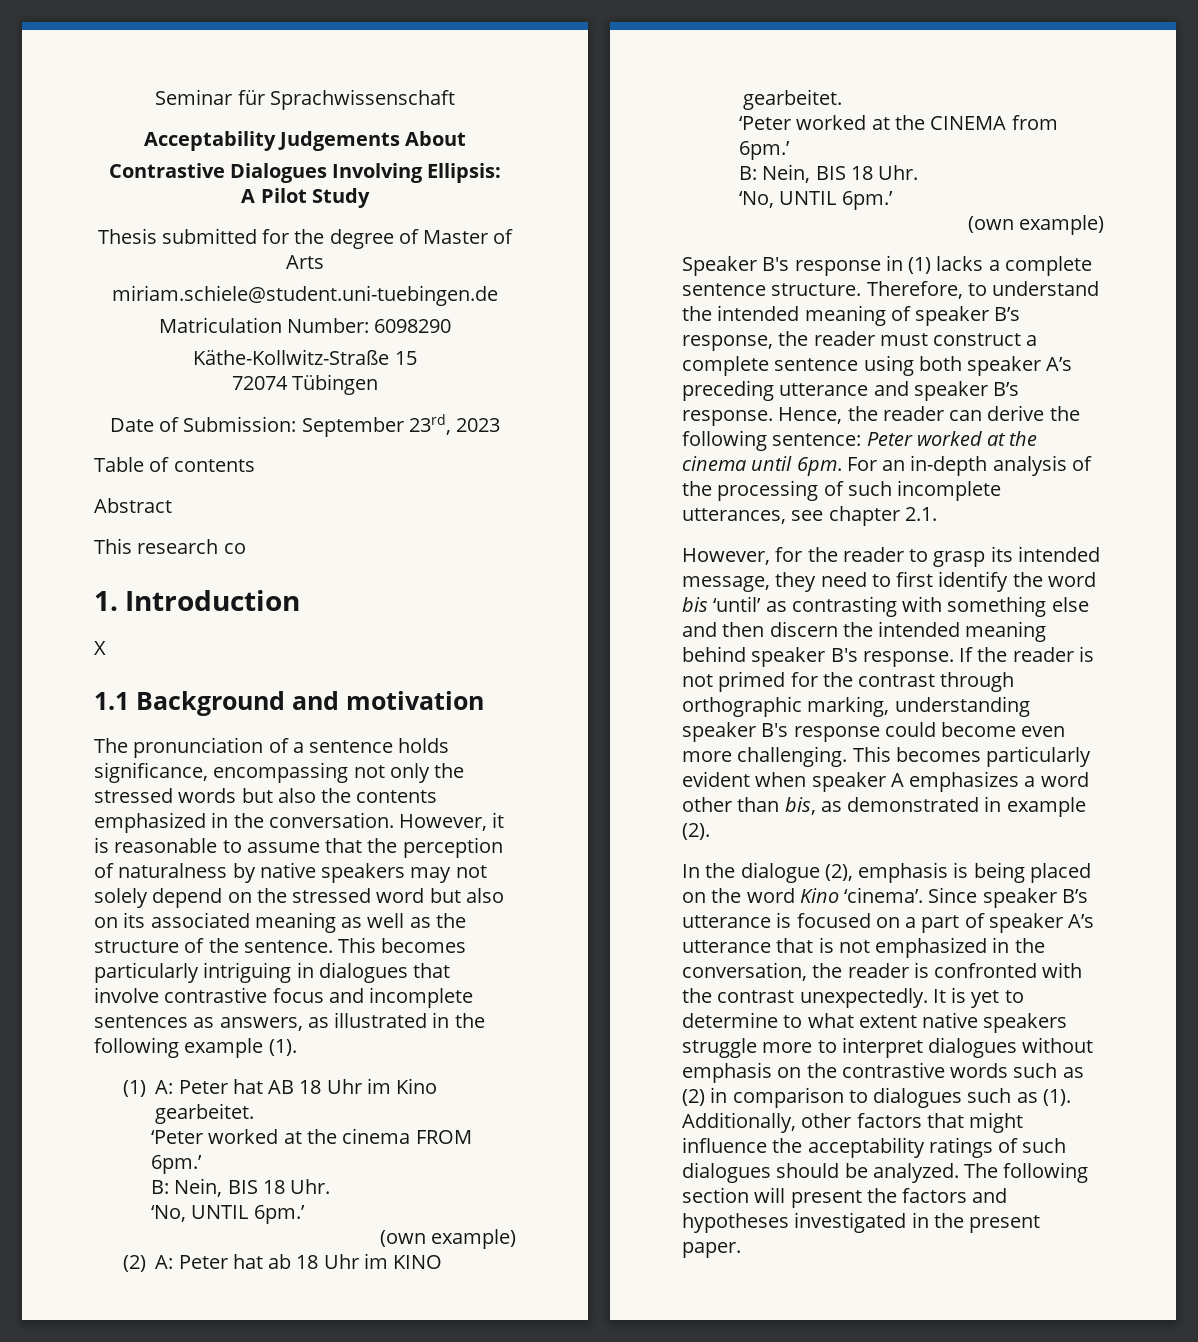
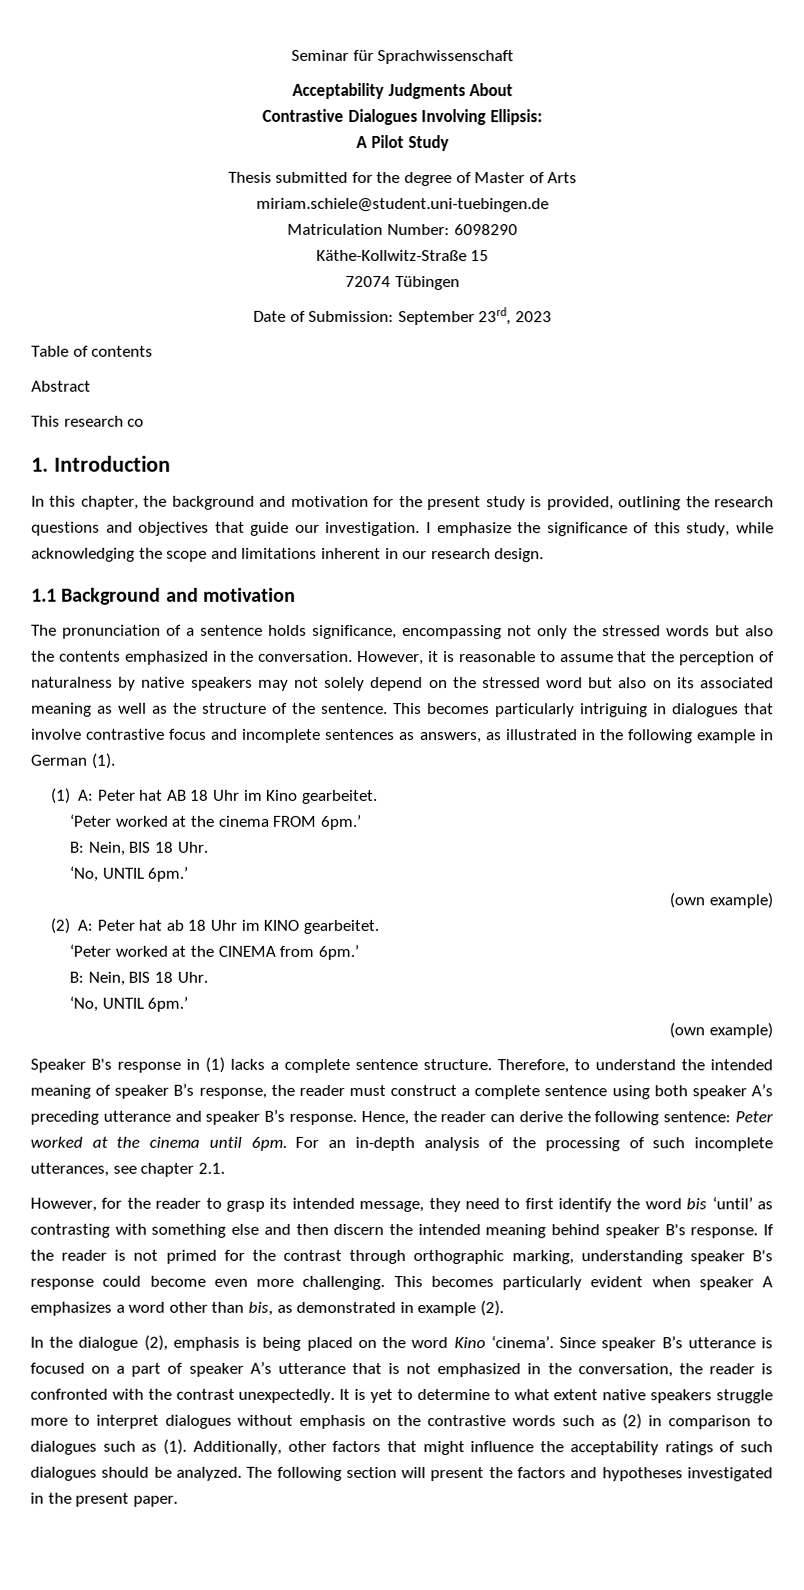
[278,131,400,151] Judgements -> [387,82,466,100] Judgments
[94,641,106,655] X -> [31,495,774,511] [31,521,774,537] [31,547,545,563] In this chapter, the background and motivation for the present study is provided, outlining the research questions and objectives that guide our investigation. I emphasize the significance of this study, while acknowledging the scope and limitations inherent in our research design.
(264, 1048) none -> [759,729,774,741] [31,754,88,766] in German

